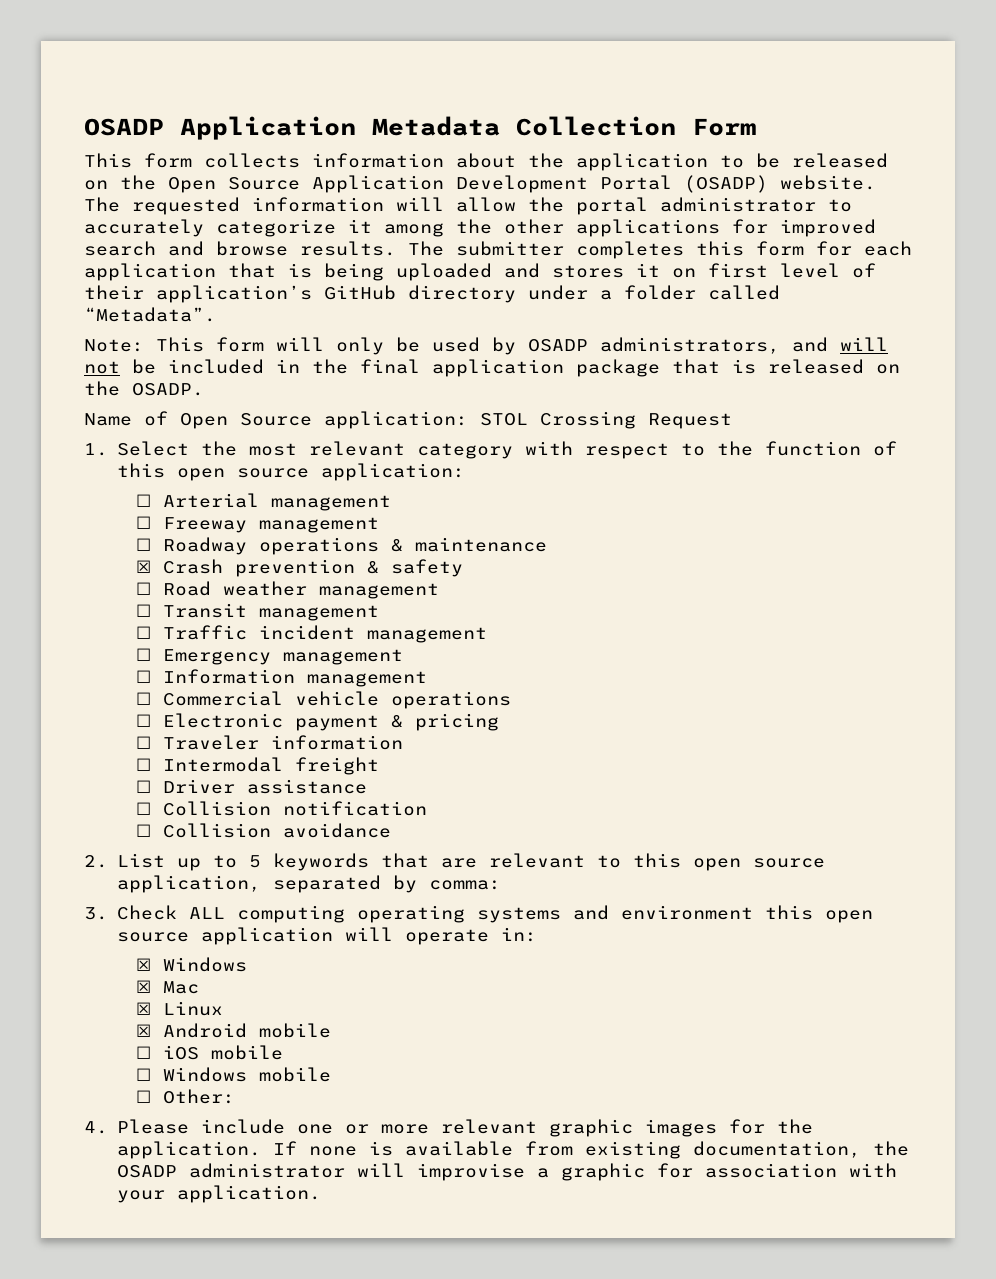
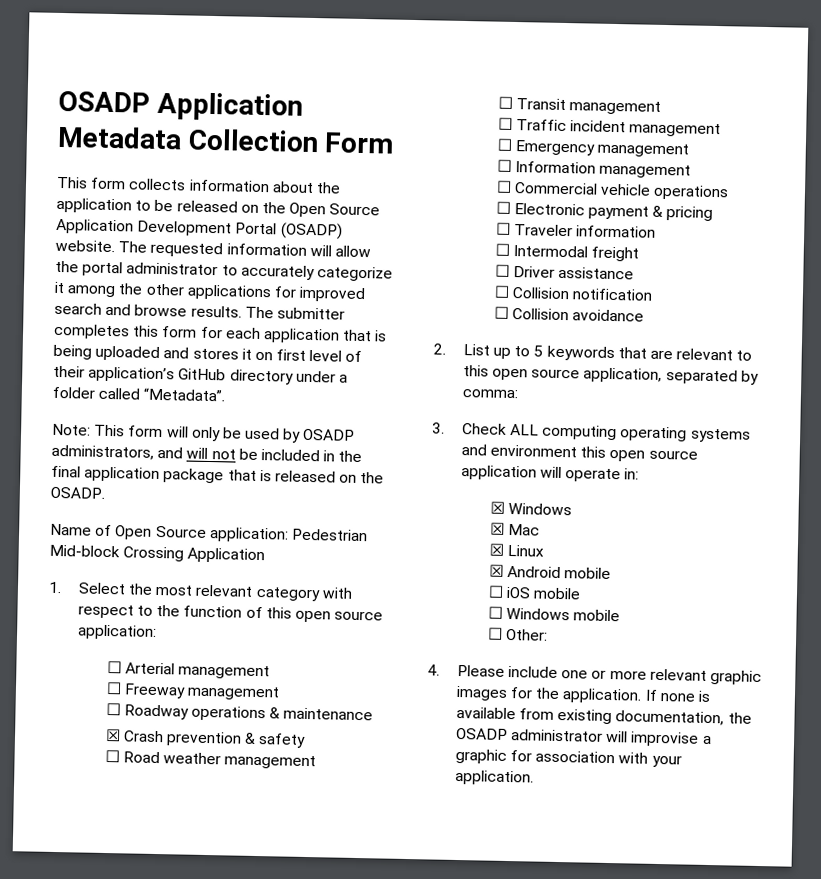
[480,411,732,429] STOL Crossing Request -> [290,528,368,542] [49,544,266,564] Pedestrian Mid-block Crossing Application

